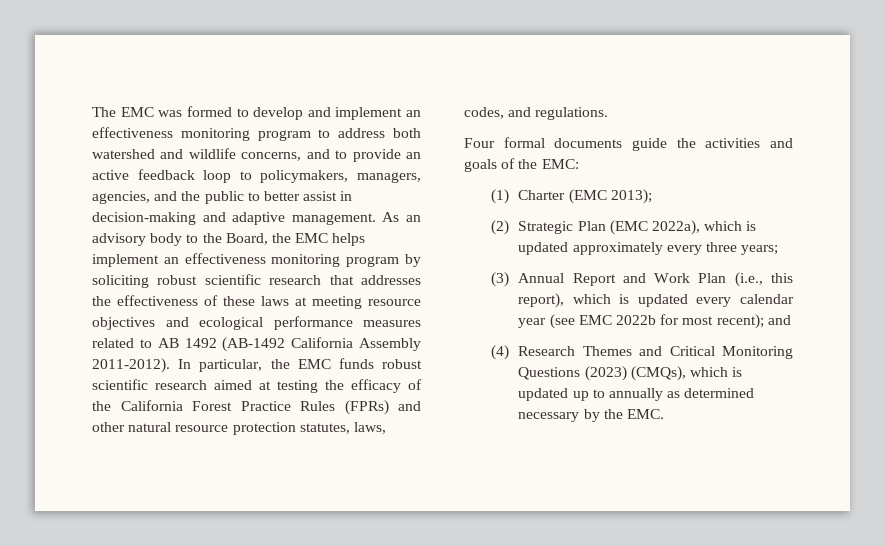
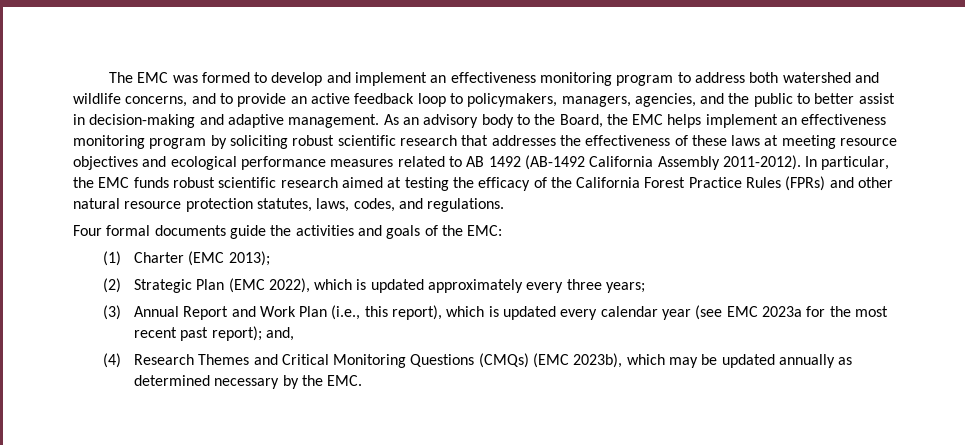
[652,220,701,235] 2022a), -> [268,278,310,293] 2022),
[616,314,791,329] 2022b for most recent); and -> [761,306,888,317] [133,326,294,341] 2023a for the most recent past report); and,
[584,366,743,381] [518,388,605,401] (2023) (CMQs), which is updated up to -> [478,353,775,368] (CMQs) (EMC 2023b), which may be updated

